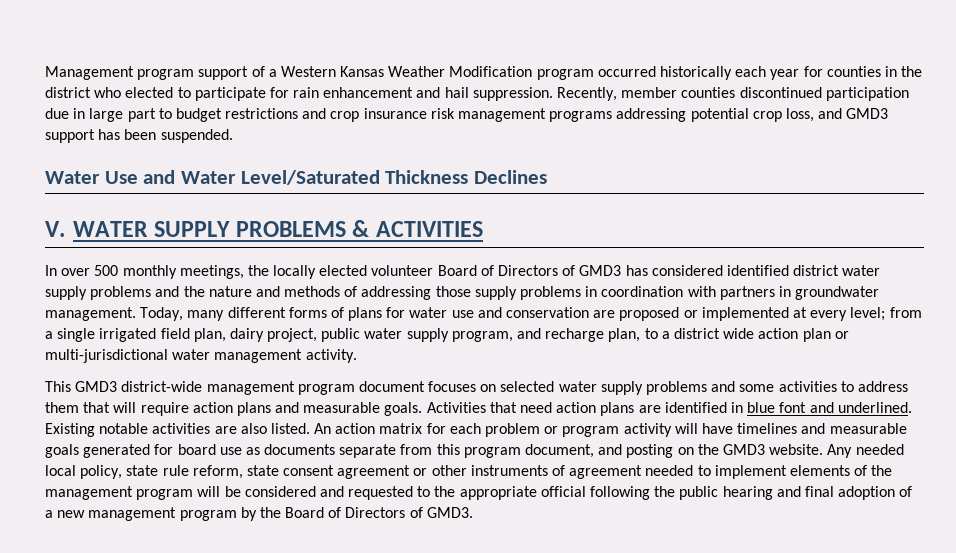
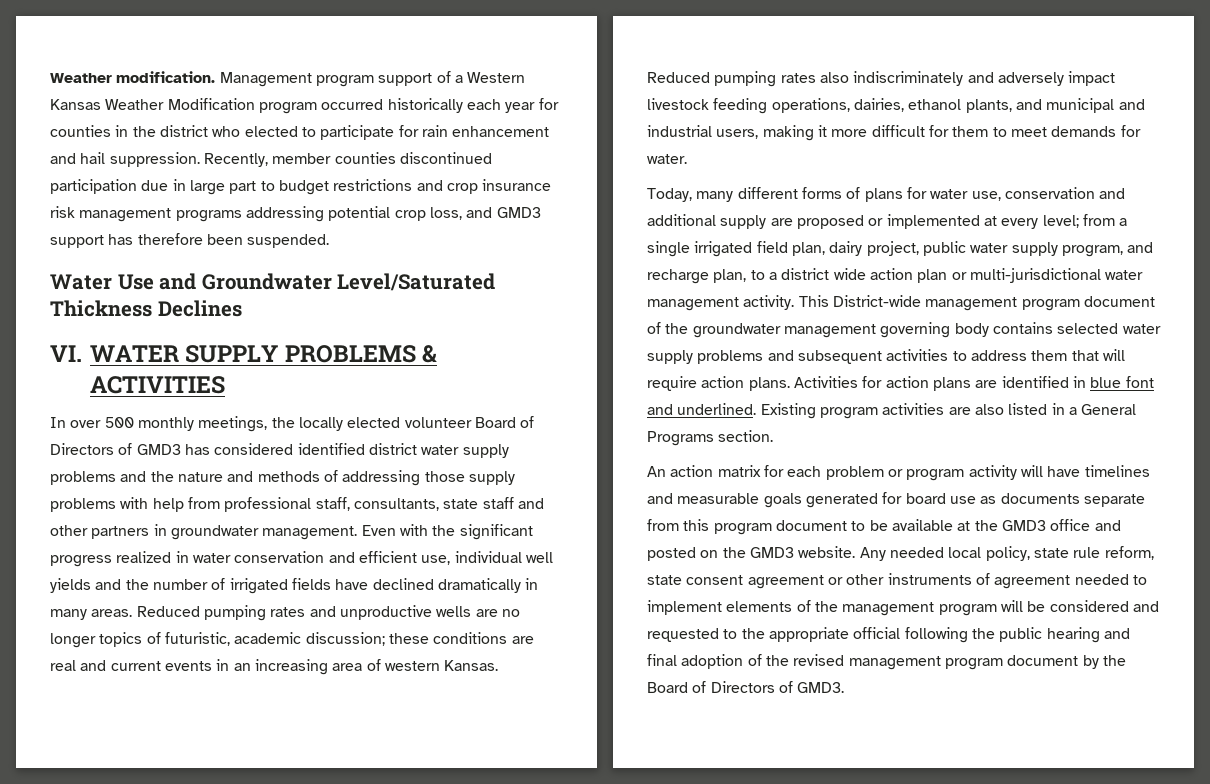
(45, 73) none -> [50,71,216,83] Weather modification.
(121, 134) none -> [137,233,203,245] therefore
[181,171,237,184] Water -> [201,273,332,290] Groundwater
[45,221,65,237] V. -> [50,345,82,362] VI.
[585,286,880,300] [45,307,136,321] in coordination with partners in groundwater management. -> [120,497,544,512] [50,524,533,540] [50,551,553,567] [50,578,539,594] [50,605,520,621] [50,632,534,648] [50,659,499,675] [647,71,1116,87] [647,98,1145,114] [647,125,1141,141] [647,154,687,164] with help from professional staff, consultants, state staff and other partners in groundwater management. Even with the significant progress realized in water conservation and efficient use, individual well yields and the number of irrigated fields have declined dramatically in many areas. Reduced pumping rates and unproductive wells are no longer topics of futuristic, academic discussion; these conditions are real and current events in an increasing area of western Kansas. Reduced pumping rates also indiscriminately and adversely impact livestock feeding operations, dairies, ethanol plants, and municipal and industrial users, making it more difficult for them to meet demands for water. //
[451,307,590,318] use and conservation -> [971,187,1126,201] [647,214,767,229] use, conservation and additional supply
[45,381,497,395] // This GMD3 district-wide management program document focuses on -> [798,295,1155,311] [647,322,1053,338] This District-wide management program document of the groundwater management governing body contains
[739,384,775,392] some -> [797,350,882,364] subsequent
[236,402,553,416] plans and measurable goals. Activities that need -> [748,376,883,391] plans. Activities for
[99,423,149,434] notable -> [819,407,878,419] program
[270,423,310,434] listed. -> [1008,403,1137,415] [647,430,774,446] listed in a General Programs section. //
[525,444,674,458] document, and posting -> [775,519,1121,531] [647,547,696,561] document to be available at the GMD3 office and posted
[45,507,237,521] a new management program -> [765,654,1079,670] the revised management program document

